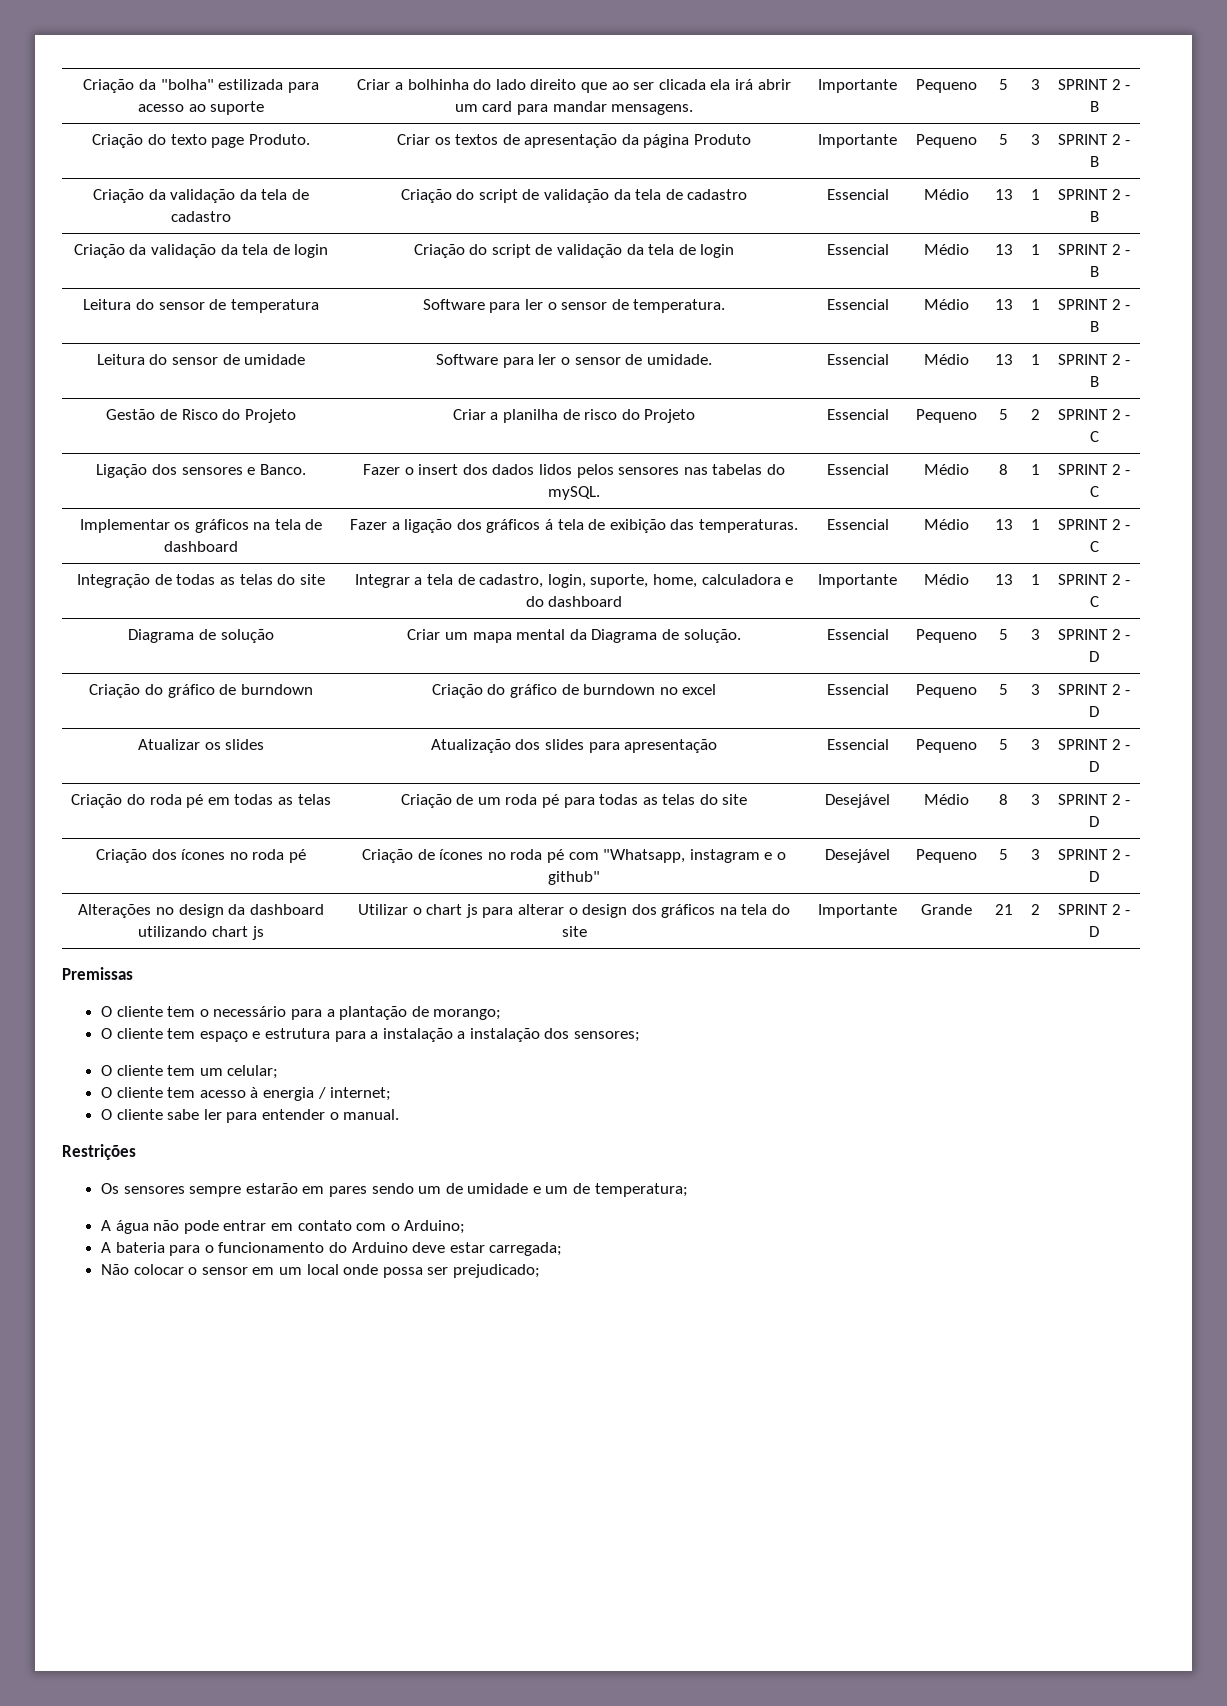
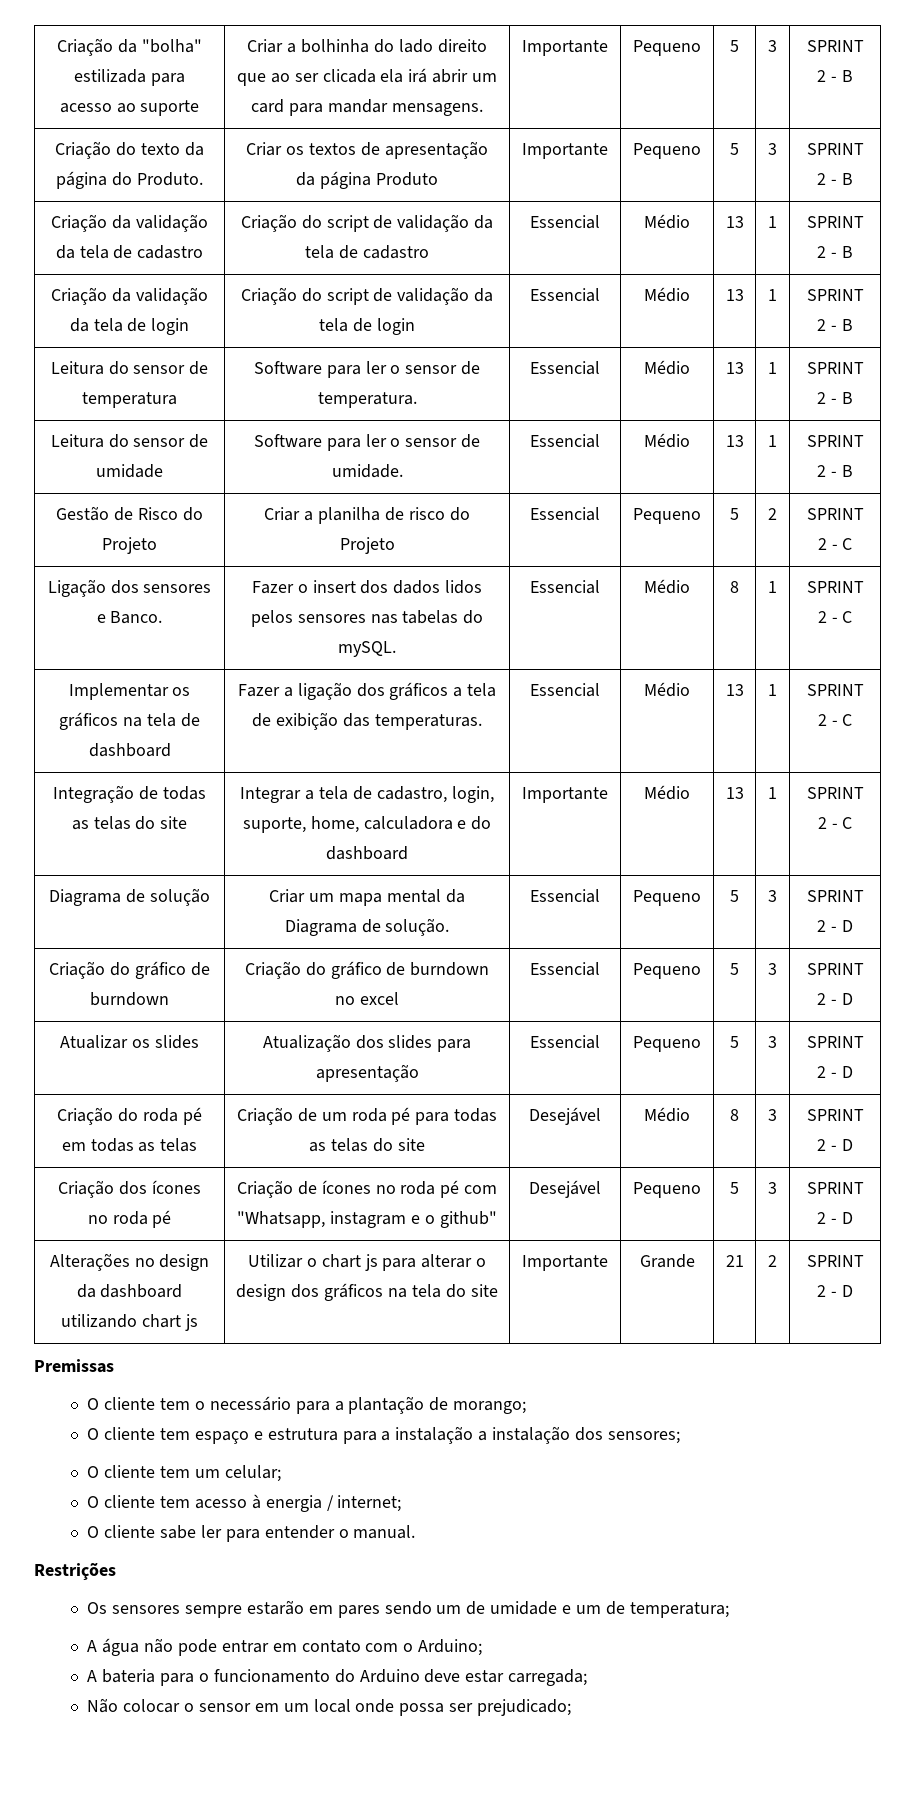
[211,137,245,148] page -> [184,142,204,156] [56,171,132,189] da página do
[545,519,553,530] á -> [453,687,463,697] a

